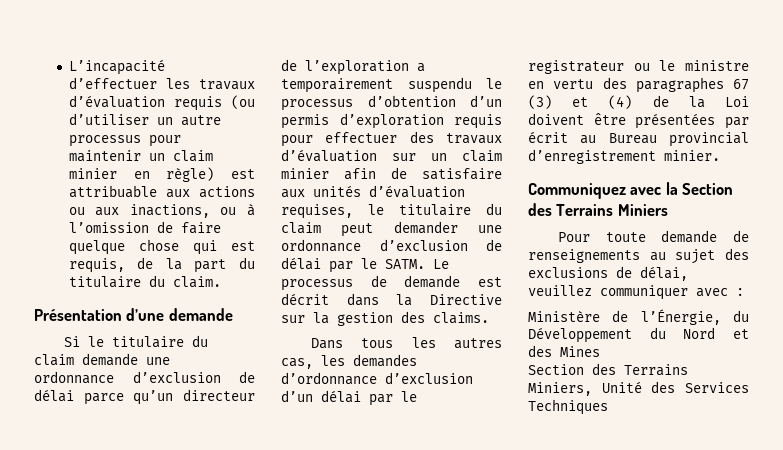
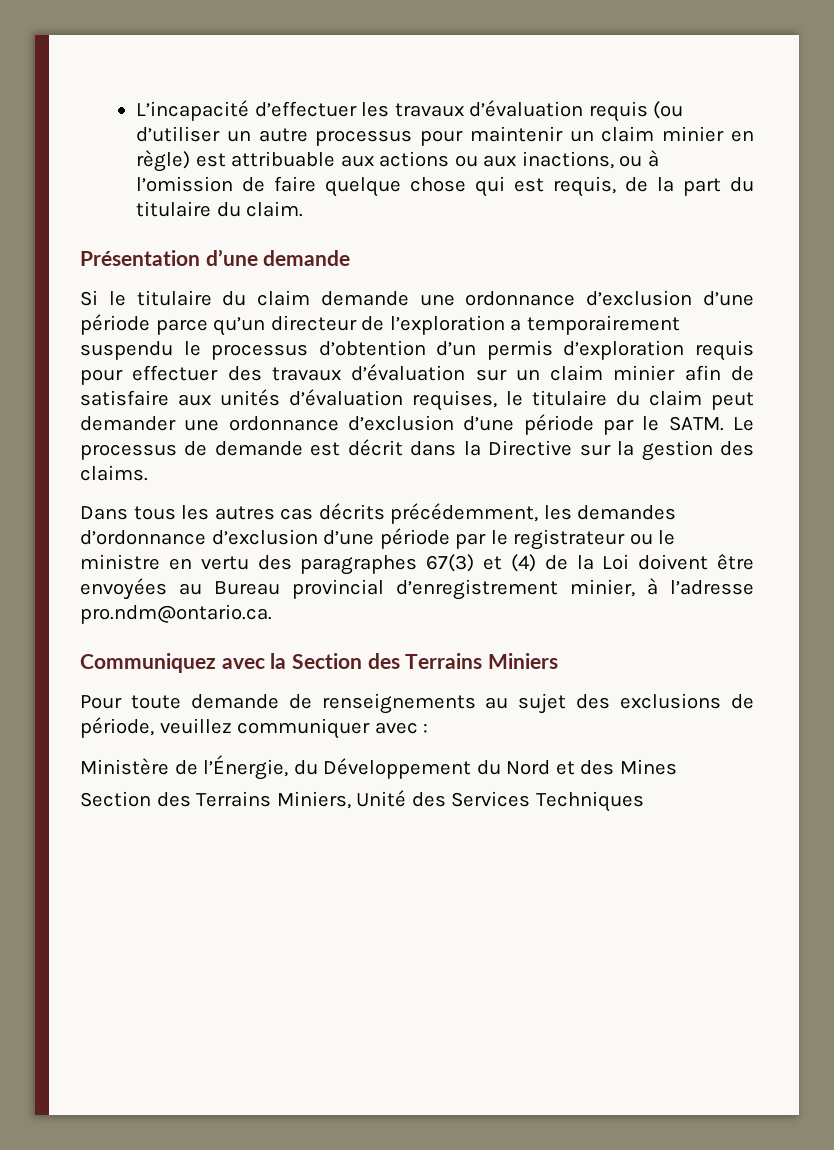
[239,371,255,383] [34,389,74,402] de délai -> [703,291,754,306] [80,314,150,335] d’une période
[486,239,502,251] [281,257,321,270] de délai -> [463,414,594,435] d’une période
[281,358,313,369] cas, -> [280,503,539,524] cas décrits précédemment,
[281,390,361,403] d’un délai -> [323,528,450,549] d’une période
[733,79,749,90] [528,95,552,109] 67 (3) -> [426,554,475,572] 67(3)
[635,113,749,129] [528,131,568,143] présentées par écrit -> [80,578,167,600] envoyées
[664,150,720,161] minier. -> [570,578,754,597] [80,604,272,624] minier, à l’adresse pro.ndm@ontario.ca.
[640,266,688,281] délai, -> [80,717,154,738] période,

